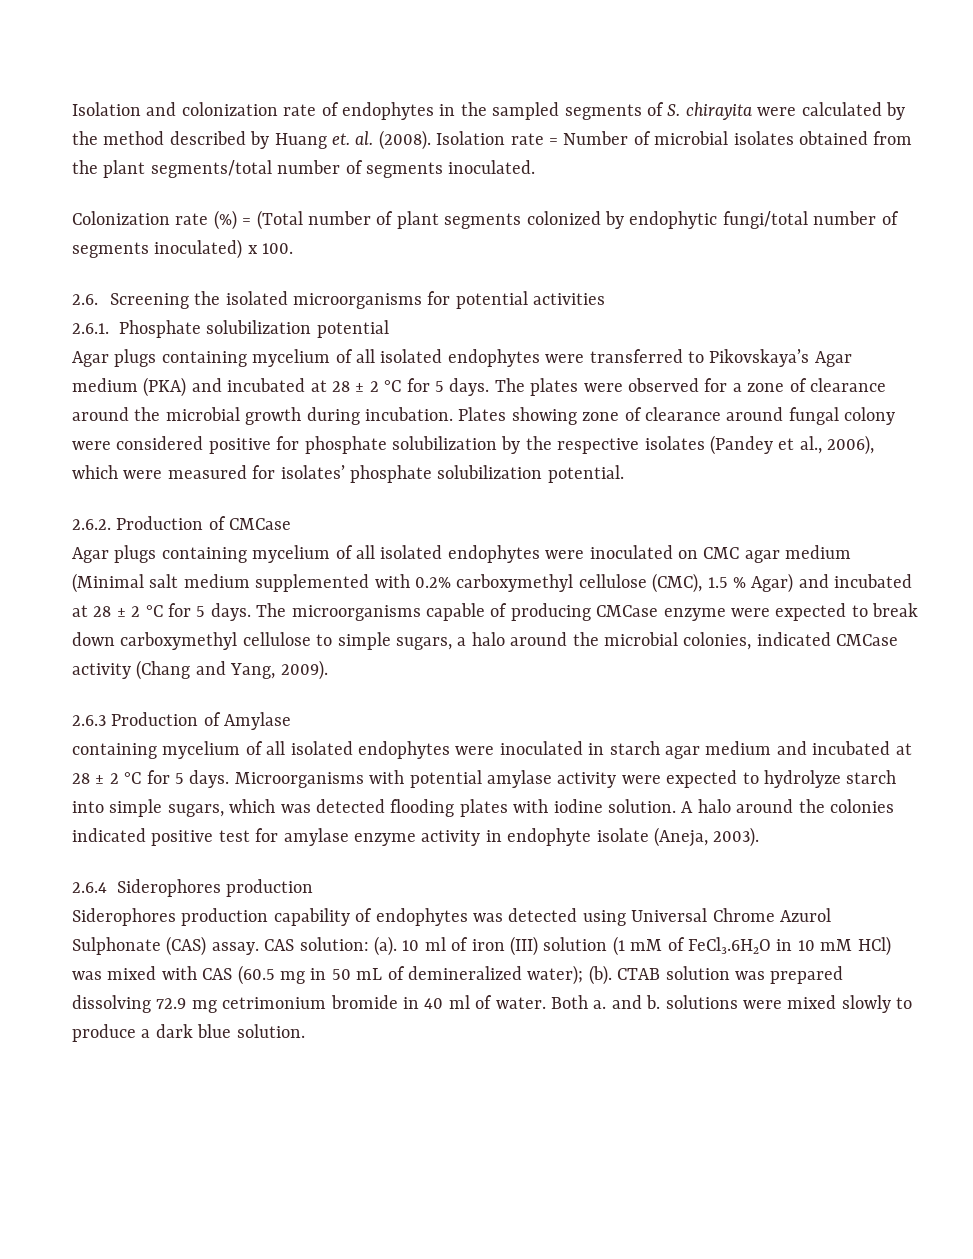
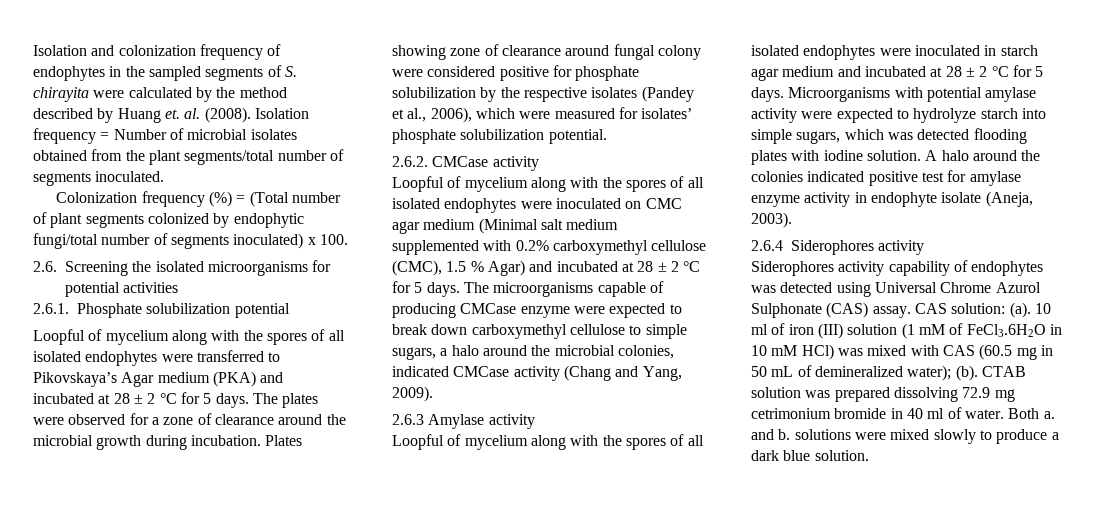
[283,104,317,116] rate -> [199,44,263,60] frequency
[510,133,544,145] rate -> [33,128,96,144] frequency
[175,213,209,225] rate -> [141,191,205,207] frequency
[72,349,331,367] Agar plugs containing mycelium -> [33,329,307,345] Loopful of mycelium along with the spores
[116,516,292,530] [72,545,331,563] Production of CMCase // Agar plugs containing mycelium -> [432,156,539,171] [392,176,666,192] CMCase activity // Loopful of mycelium along with the spores
[111,712,292,730] [72,741,241,759] Production of Amylase // containing mycelium -> [428,414,535,429] [392,434,666,450] Amylase activity // Loopful of mycelium along with the spores
[226,879,314,897] [72,908,269,926] production // Siderophores production -> [878,240,925,255] [751,261,885,276] activity // Siderophores activity

